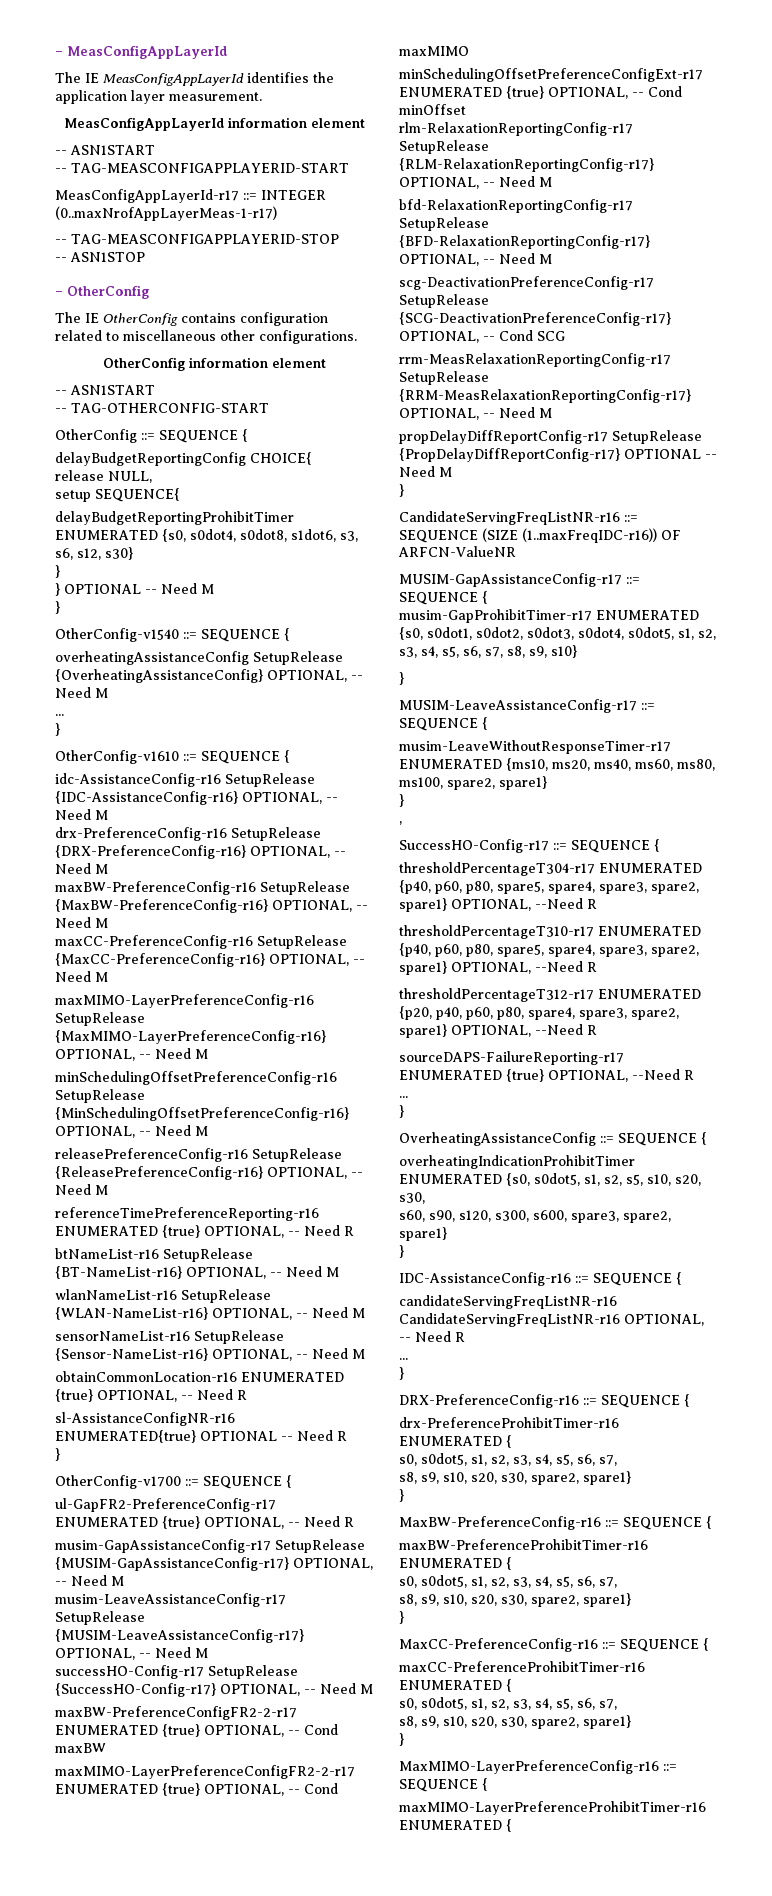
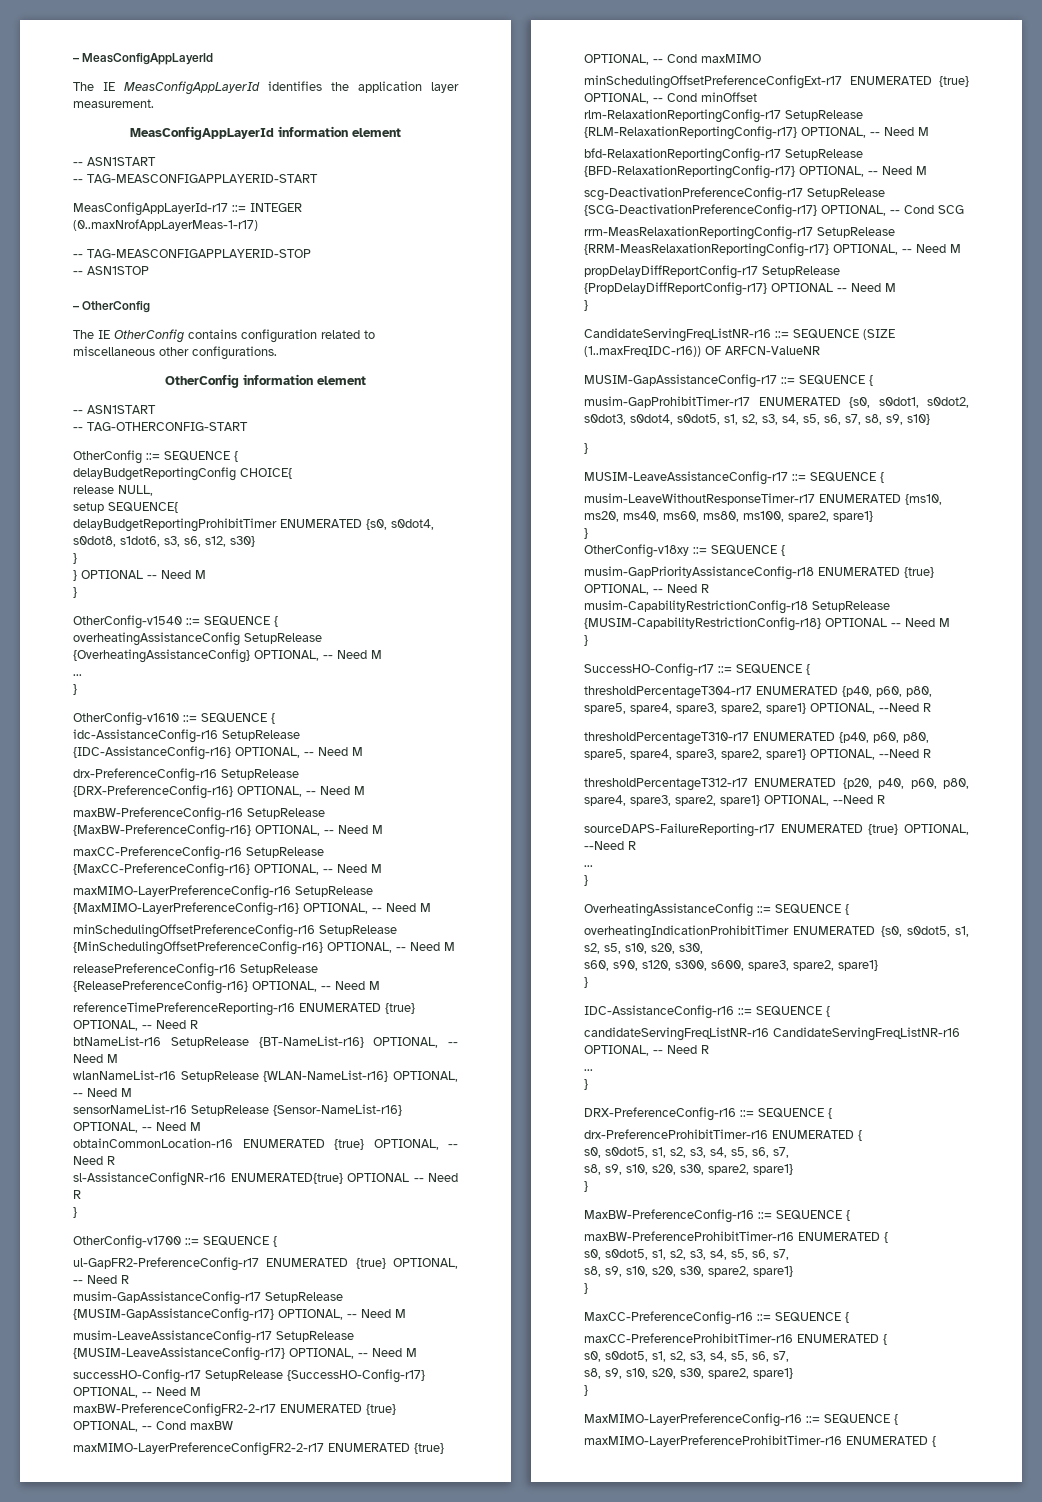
[399,821,402,825] , -> [584,544,785,558] [584,566,934,580] [584,584,709,595] [584,600,890,614] [584,617,950,631] [584,635,588,646] OtherConfig-v18xy ::= SEQUENCE { // musim-GapPriorityAssistanceConfig-r18 ENUMERATED {true} OPTIONAL, -- Need R // musim-CapabilityRestrictionConfig-r18 SetupRelease {MUSIM-CapabilityRestrictionConfig-r18} OPTIONAL -- Need M // }

